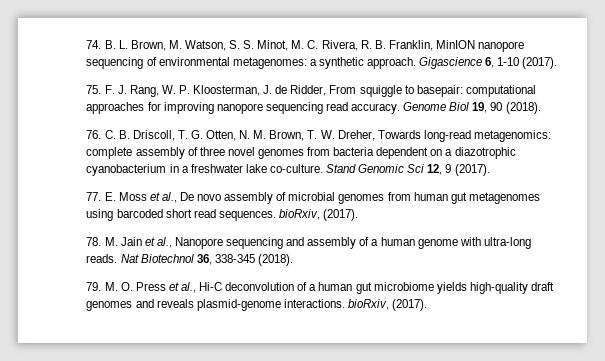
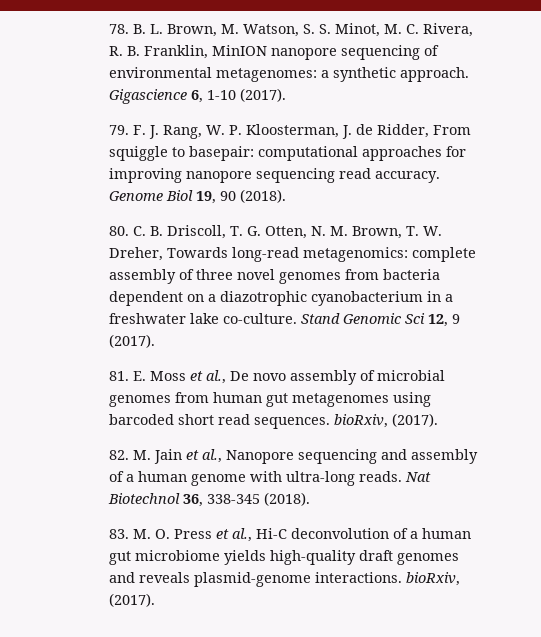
[86,40,102,49] 74. -> [109,24,130,34] 78.
[86,85,102,94] 75. -> [109,125,130,135] 79.
[86,130,102,139] 76. -> [109,226,130,236] 80.
[86,192,102,201] 77. -> [109,371,130,381] 81.
[86,237,102,246] 78. -> [109,450,130,460] 82.
[86,282,102,291] 79. -> [109,529,130,539] 83.

